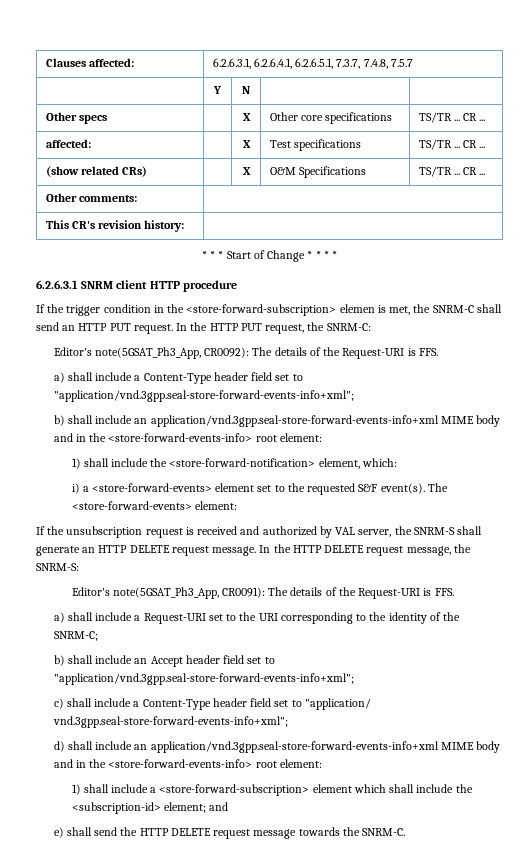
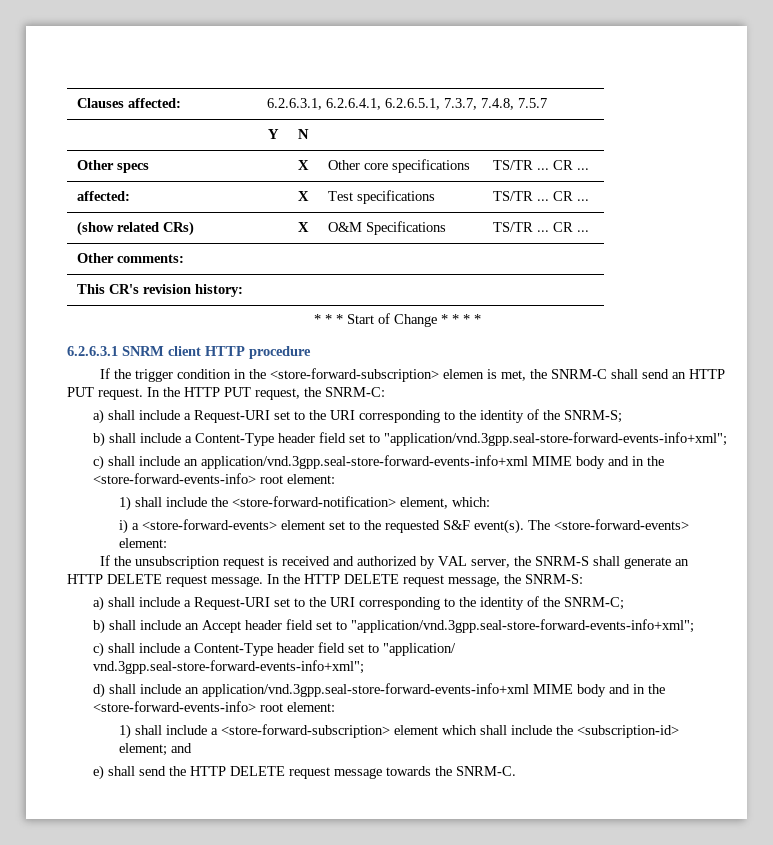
[53,347,438,359] [53,372,65,383] Editor's note(5GSAT_Ph3_App, CR0092): The details of the Request-URI is FFS. // a) -> [92,409,622,424] [92,432,105,447] a) shall include a Request-URI set to the URI corresponding to the identity of the SNRM-S; // b)
[53,415,65,426] b) -> [92,455,104,470] c)
[71,587,454,599] // Editor's note(5GSAT_Ph3_App, CR0091): The details of the Request-URI is FFS. -> (583, 579) none

